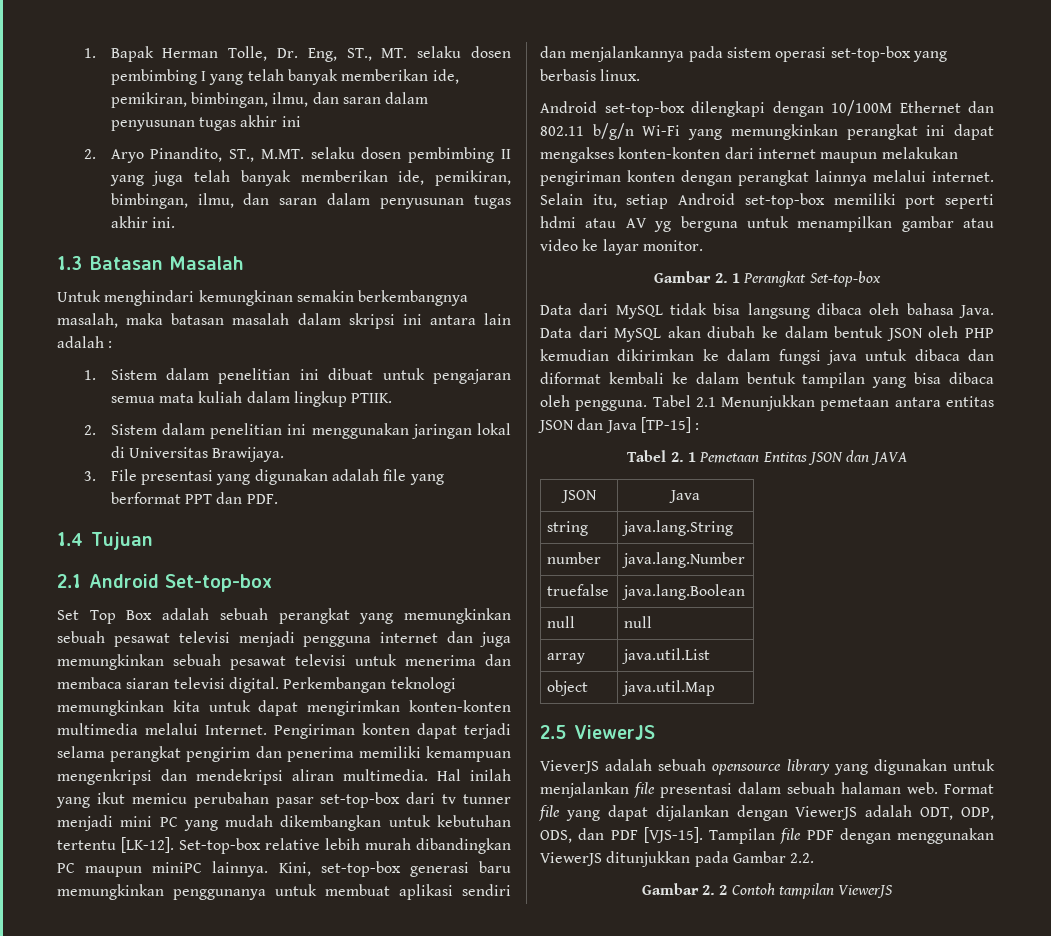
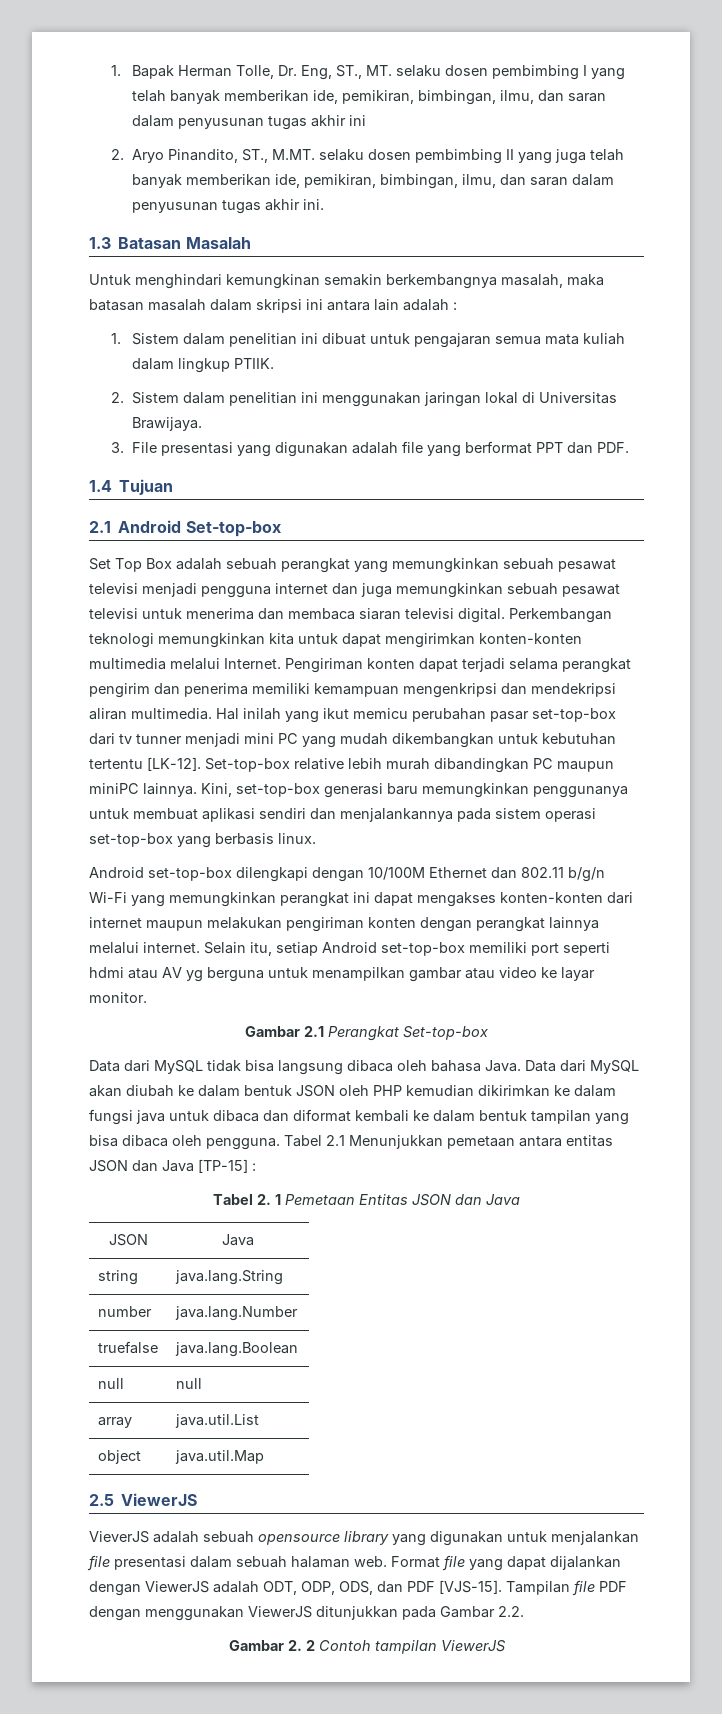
[714,273,740,283] 2. 1 -> [304,1026,324,1037] 2.1
[870,452,907,465] JAVA -> [486,1194,520,1205] Java

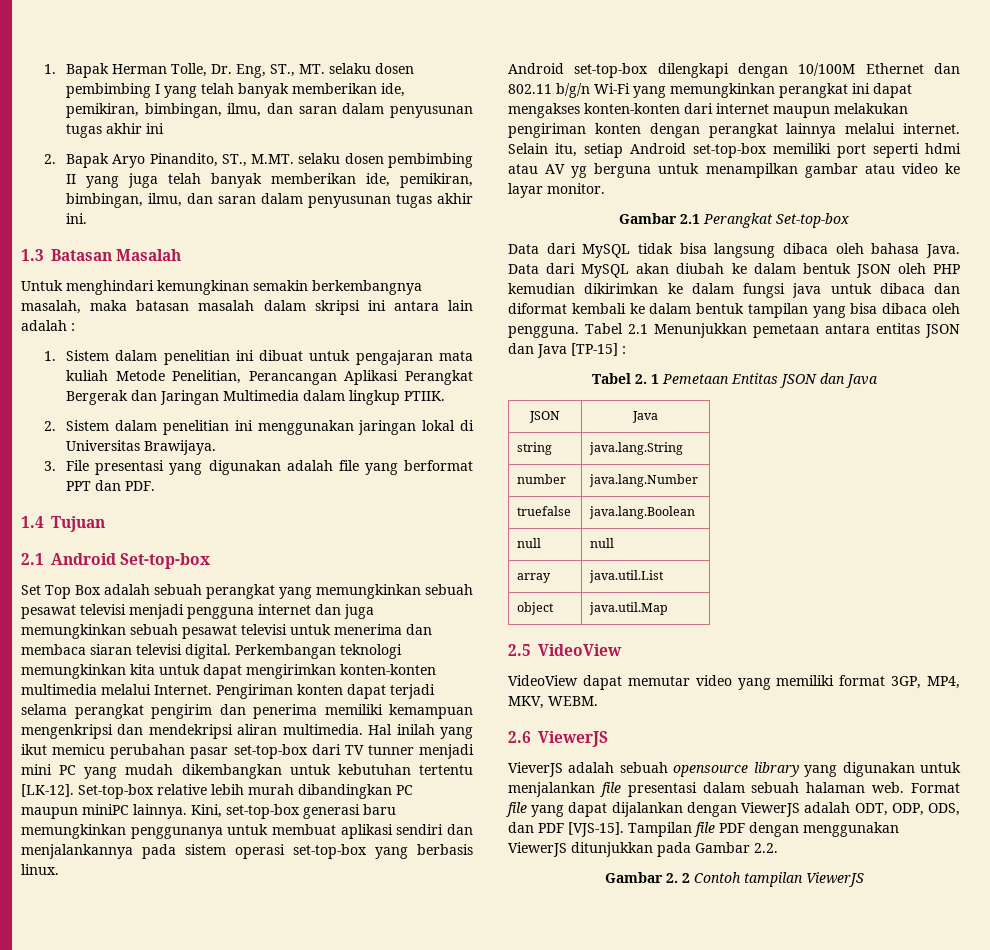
(124, 154) none -> [66,153,110,168] Bapak
[495,336,542,345] semua -> (433, 357) none
(626, 339) none -> [115,370,474,385] [66,390,300,405] Metode Penelitian, Perancangan Aplikasi Perangkat Bergerak dan Jaringan Multimedia
[119,734,132,744] tv -> [344,745,364,755] TV
(114, 1500) none -> [538,644,622,656] [508,675,960,690] [508,696,598,709] [508,731,531,743] VideoView // VideoView dapat memutar video yang memiliki format 3GP, MP4, MKV, WEBM. // 2.6

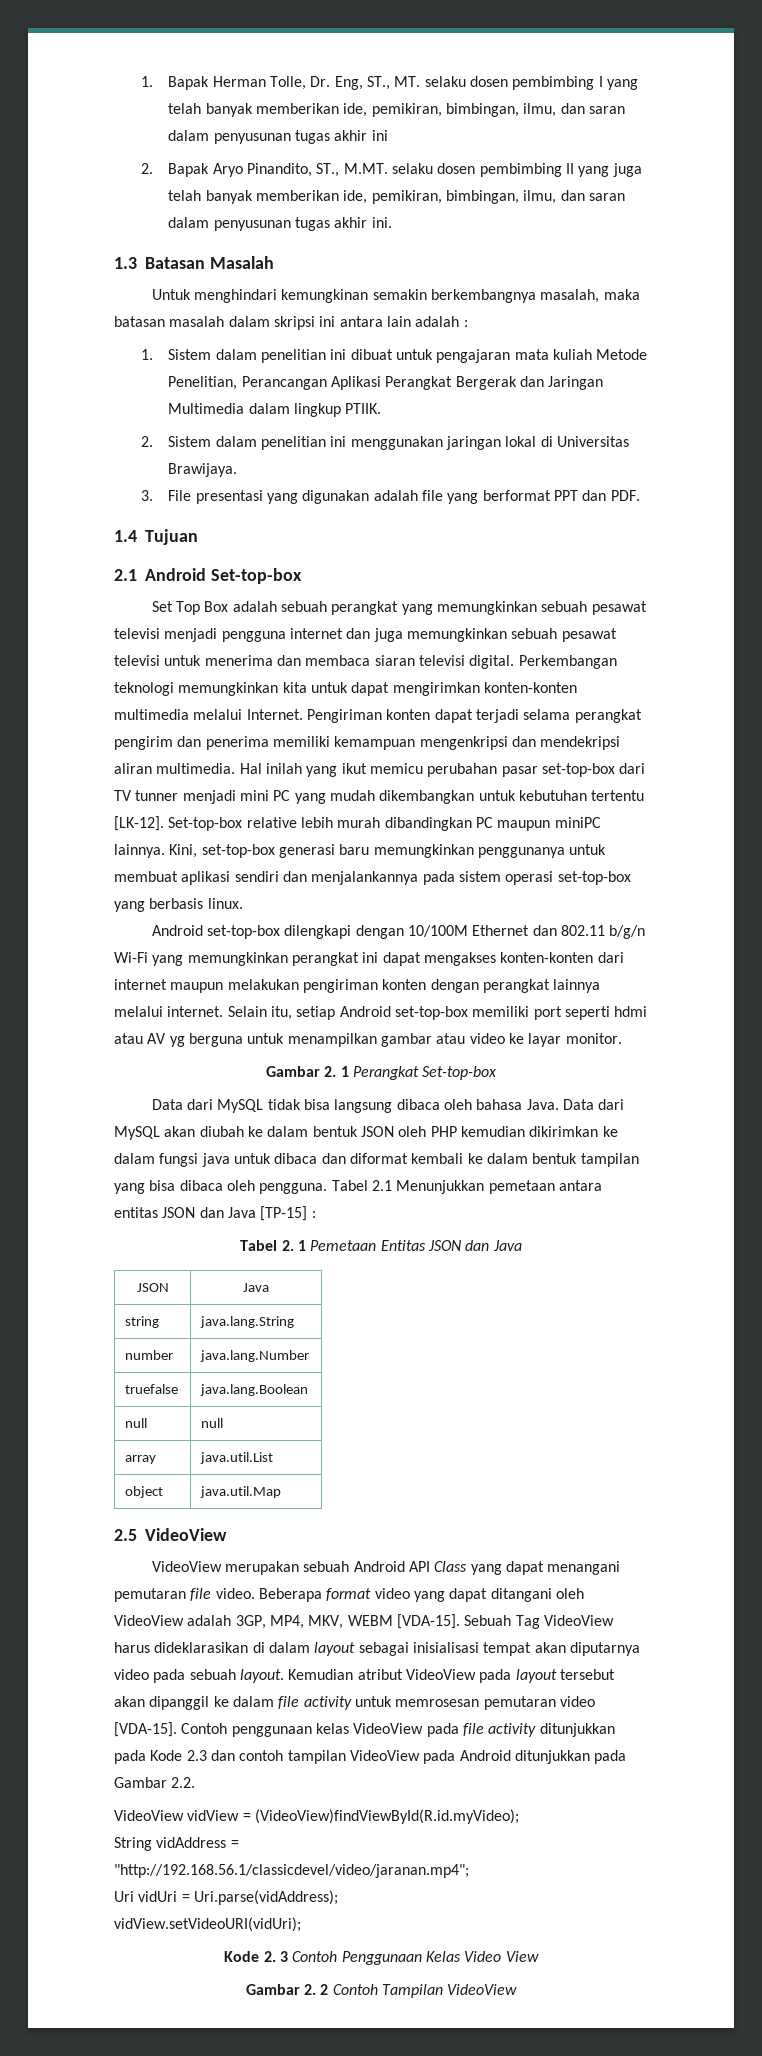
[680,214,700,224] 2.1 -> [324,1066,349,1077] 2. 1
[582,675,960,690] [508,696,598,709] [508,731,608,747] [508,762,961,777] [508,782,960,797] [506,802,960,817] [508,822,899,837] [508,842,778,857] dapat memutar video yang memiliki format 3GP, MP4, MKV, WEBM. // 2.6 ViewerJS // VieverJS adalah sebuah opensource library yang digunakan untuk menjalankan file presentasi dalam sebuah halaman web. Format file yang dapat dijalankan dengan ViewerJS adalah ODT, ODP, ODS, dan PDF [VJS-15]. Tampilan file PDF dengan menggunakan ViewerJS ditunjukkan pada Gambar 2.2. -> [224,1561,621,1575] [114,1588,584,1602] [114,1614,614,1629] [114,1642,640,1656] [114,1669,615,1683] [114,1696,595,1710] [114,1722,615,1737] [114,1750,627,1764] [114,1777,196,1788] [114,1809,519,1824] [114,1837,239,1851] [114,1864,469,1878] [114,1890,338,1905] [114,1917,301,1932] [224,1951,539,1965] merupakan sebuah Android API Class yang dapat menangani pemutaran file video. Beberapa format video yang dapat ditangani oleh VideoView adalah 3GP, MP4, MKV, WEBM [VDA-15]. Sebuah Tag VideoView harus dideklarasikan di dalam layout sebagai inisialisasi tempat akan diputarnya video pada sebuah layout. Kemudian atribut VideoView pada layout tersebut akan dipanggil ke dalam file activity untuk memrosesan pemutaran video [VDA-15]. Contoh penggunaan kelas VideoView pada file activity ditunjukkan pada Kode 2.3 dan contoh tampilan VideoView pada Android ditunjukkan pada Gambar 2.2. // VideoView vidView = (VideoView)findViewById(R.id.myVideo); // String vidAddress = // "http://192.168.56.1/classicdevel/video/jaranan.mp4"; // Uri vidUri = Uri.parse(vidAddress); // vidView.setVideoURI(vidUri); // Kode 2. 3 Contoh Penggunaan Kelas Video View
[743,872,864,887] tampilan ViewerJS -> [381,1984,518,1998] Tampilan VideoView

